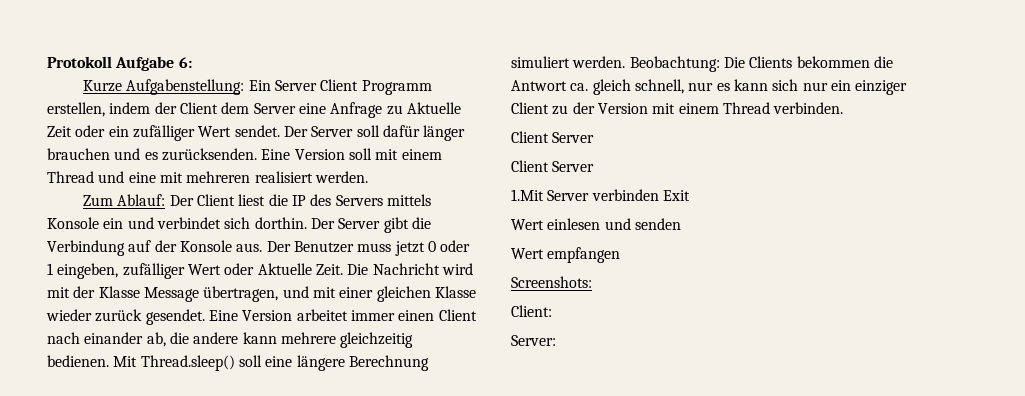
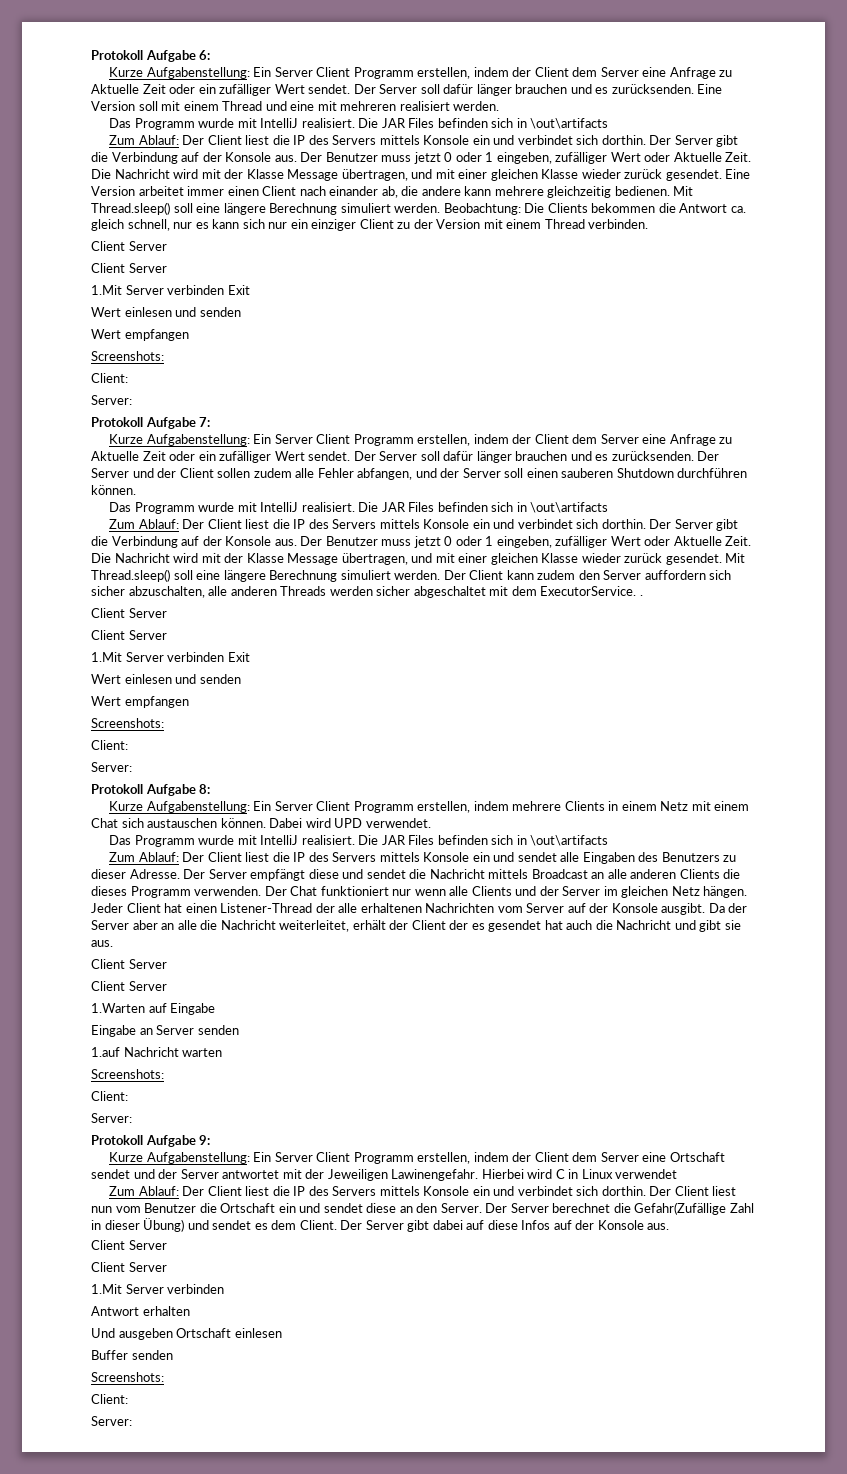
(368, 177) none -> [109,118,609,130] // Das Programm wurde mit IntelliJ realisiert. Die JAR Files befinden sich in \out\artifacts
(556, 340) none -> [91,417,211,429] [109,434,733,446] [91,451,720,463] [91,468,748,480] [91,485,136,495] [109,502,609,514] [109,519,739,531] [91,536,752,548] [91,553,746,565] [91,569,732,582] [91,586,643,598] [91,608,167,618] [91,630,167,640] [91,652,250,662] [91,674,241,684] [91,696,189,708] [91,718,164,728] [91,740,128,750] [91,762,132,772] [91,784,211,796] [109,801,750,813] [91,818,431,828] [109,835,609,847] [109,852,737,864] [91,869,741,881] [91,886,748,898] [91,903,748,915] [91,920,741,932] [91,940,113,947] [91,959,167,969] [91,981,167,991] [91,1003,216,1015] [91,1025,239,1037] [91,1047,223,1057] [91,1069,164,1079] [91,1091,128,1101] [91,1113,132,1123] [91,1135,211,1147] [109,1152,725,1164] [91,1169,678,1181] [109,1186,737,1196] [91,1202,754,1215] [91,1218,670,1232] [91,1240,167,1250] [91,1262,167,1272] [91,1284,225,1294] [91,1306,190,1316] [91,1328,282,1340] [91,1350,173,1360] [91,1372,164,1382] [91,1394,128,1404] [91,1416,132,1426] // Protokoll Aufgabe 7: // Kurze Aufgabenstellung: Ein Server Client Programm erstellen, indem der Client dem Server eine Anfrage zu Aktuelle Zeit oder ein zufälliger Wert sendet. Der Server soll dafür länger brauchen und es zurücksenden. Der Server und der Client sollen zudem alle Fehler abfangen, und der Server soll einen sauberen Shutdown durchführen können. // Das Programm wurde mit IntelliJ realisiert. Die JAR Files befinden sich in \out\artifacts // Zum Ablauf: Der Client liest die IP des Servers mittels Konsole ein und verbindet sich dorthin. Der Server gibt die Verbindung auf der Konsole aus. Der Benutzer muss jetzt 0 oder 1 eingeben, zufälliger Wert oder Aktuelle Zeit. Die Nachricht wird mit der Klasse Message übertragen, und mit einer gleichen Klasse wieder zurück gesendet. Mit Thread.sleep() soll eine längere Berechnung simuliert werden. Der Client kann zudem den Server auffordern sich sicher abzuschalten, alle anderen Threads werden sicher abgeschaltet mit dem ExecutorService. . // Client Server // Client Server // 1.Mit Server verbinden Exit // Wert einlesen und senden // Wert empfangen // Screenshots: // Client: // Server: // Protokoll Aufgabe 8: // Kurze Aufgabenstellung: Ein Server Client Programm erstellen, indem mehrere Clients in einem Netz mit einem Chat sich austauschen können. Dabei wird UPD verwendet. // Das Programm wurde mit IntelliJ realisiert. Die JAR Files befinden sich in \out\artifacts // Zum Ablauf: Der Client liest die IP des Servers mittels Konsole ein und sendet alle Eingaben des Benutzers zu dieser Adresse. Der Server empfängt diese und sendet die Nachricht mittels Broadcast an alle anderen Clients die dieses Programm verwenden. Der Chat funktioniert nur wenn alle Clients und der Server im gleichen Netz hängen. Jeder Client hat einen Listener-Thread der alle erhaltenen Nachrichten vom Server auf der Konsole ausgibt. Da der Server aber an alle die Nachricht weiterleitet, erhält der Client der es gesendet hat auch die Nachricht und gibt sie aus. // Client Server // Client Server // 1.Warten auf Eingabe // Eingabe an Server senden // 1.auf Nachricht warten // Screenshots: // Client: // Server: // Protokoll Aufgabe 9: // Kurze Aufgabenstellung: Ein Server Client Programm erstellen, indem der Client dem Server eine Ortschaft sendet und der Server antwortet mit der Jeweiligen Lawinengefahr. Hierbei wird C in Linux verwendet // Zum Ablauf: Der Client liest die IP des Servers mittels Konsole ein und verbindet sich dorthin. Der Client liest nun vom Benutzer die Ortschaft ein und sendet diese an den Server. Der Server berechnet die Gefahr(Zufällige Zahl in dieser Übung) und sendet es dem Client. Der Server gibt dabei auf diese Infos auf der Konsole aus. // Client Server // Client Server // 1.Mit Server verbinden // Antwort erhalten // Und ausgeben Ortschaft einlesen // Buffer senden // Screenshots: // Client: // Server:

